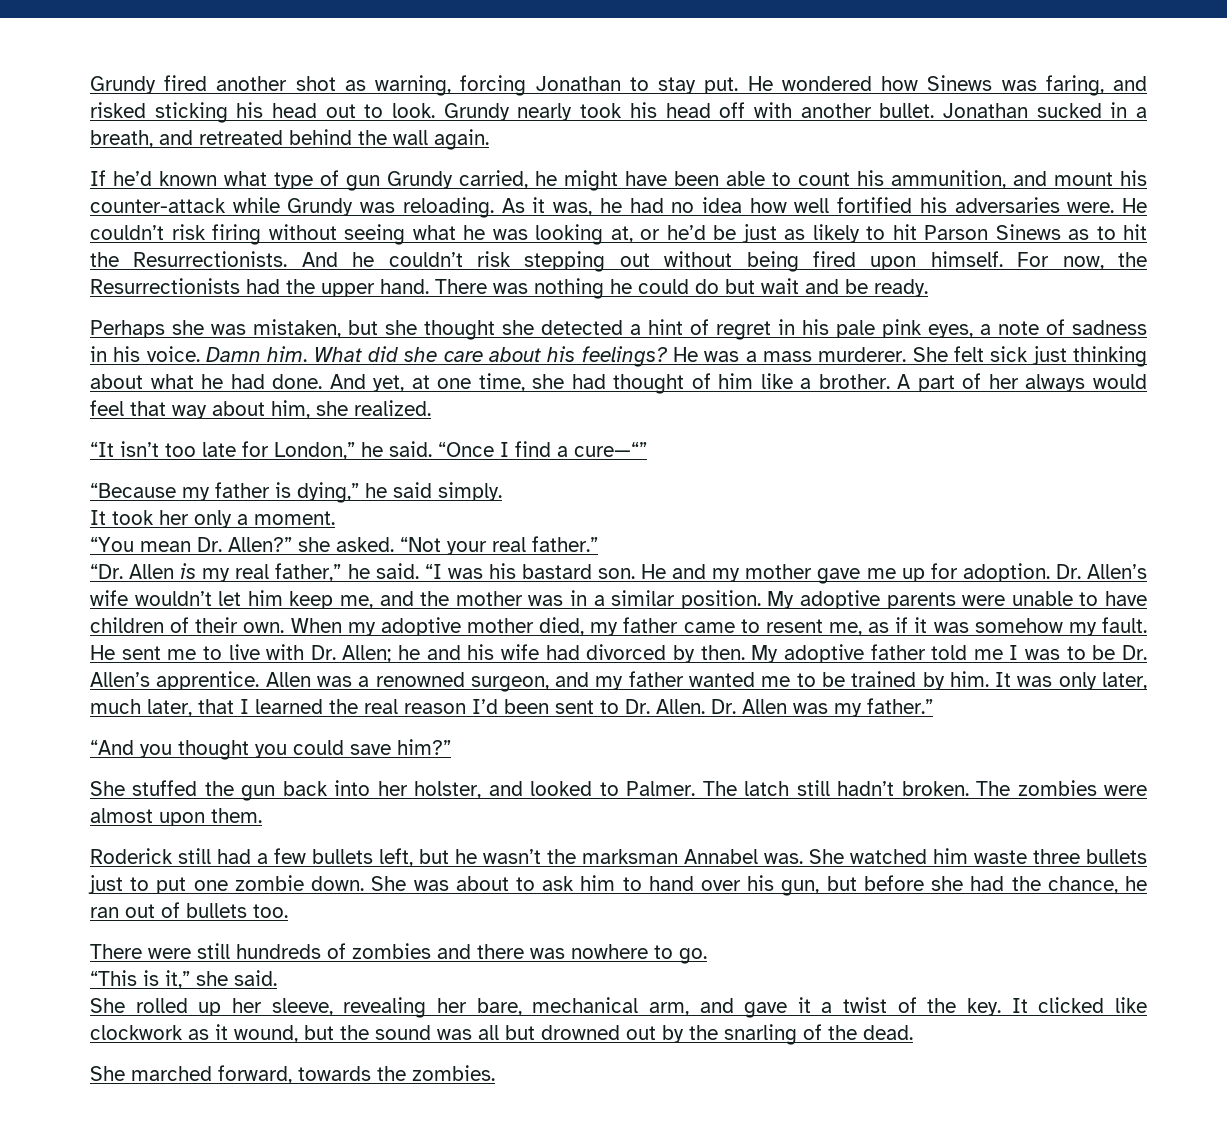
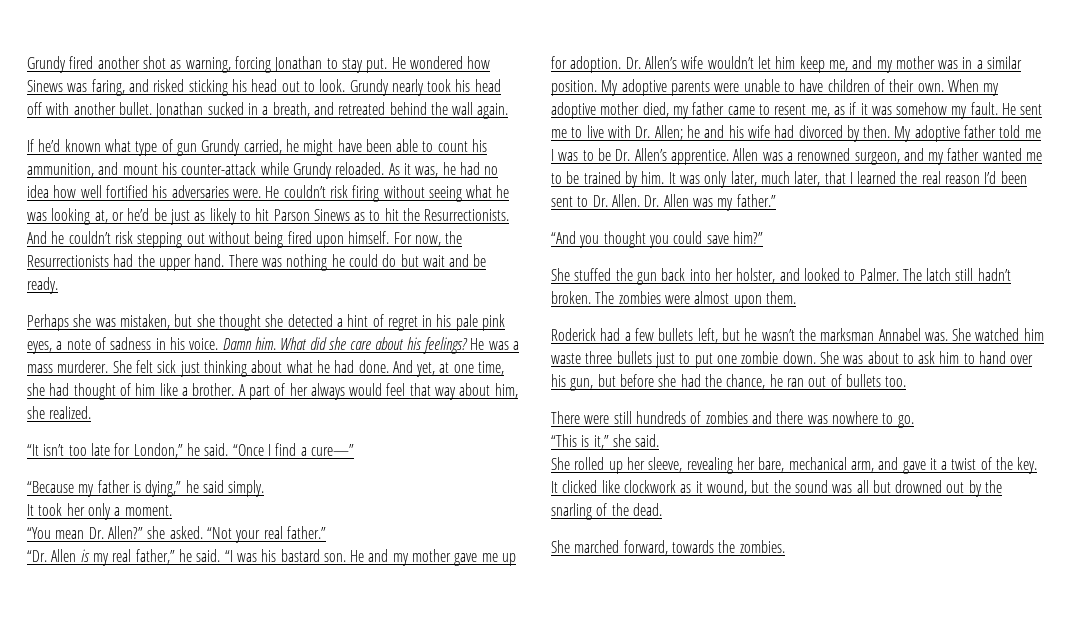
[360,197,494,218] was reloading. -> [335,162,385,175] reloaded.
[574,442,647,457] cure—“” -> [310,444,354,456] cure—”
[420,591,450,606] the -> [876,60,893,73] my
[178,848,211,864] still -> (596, 334) none

